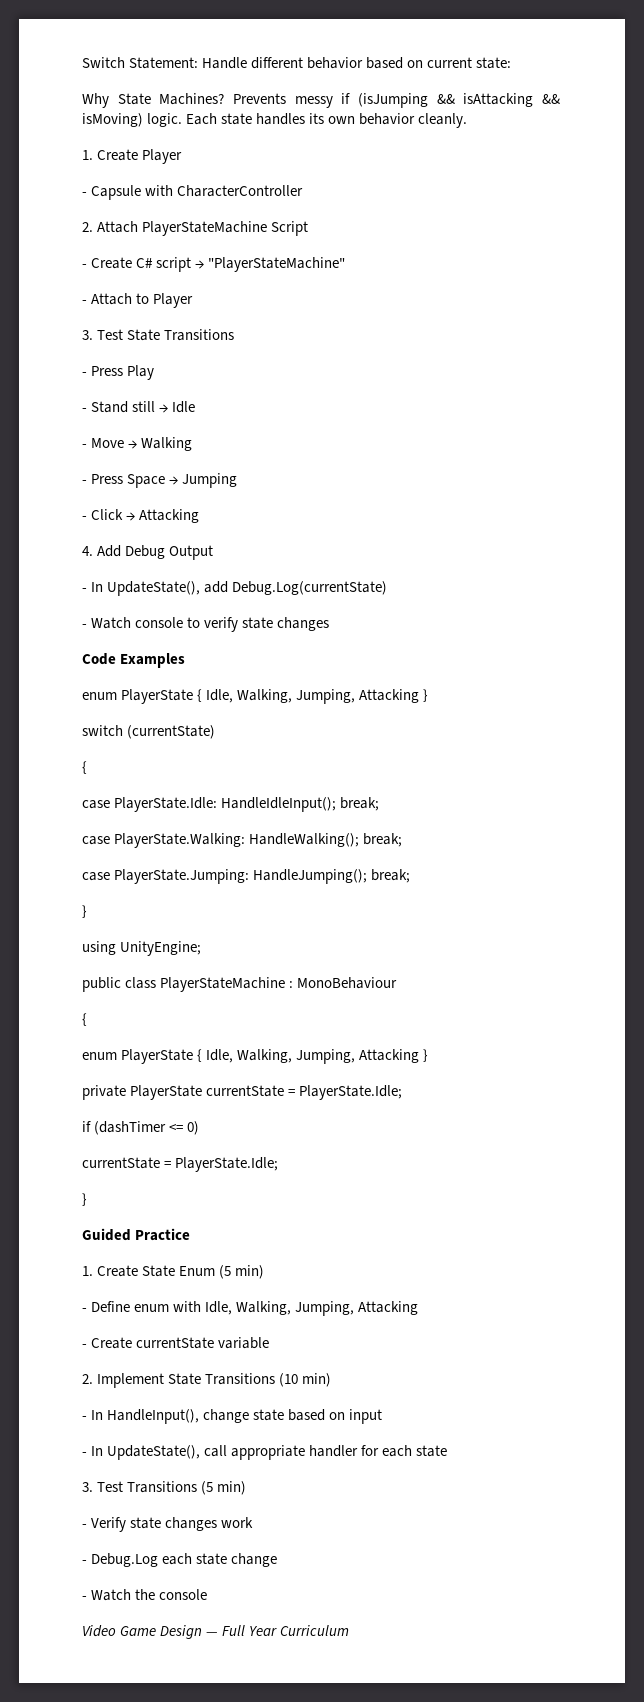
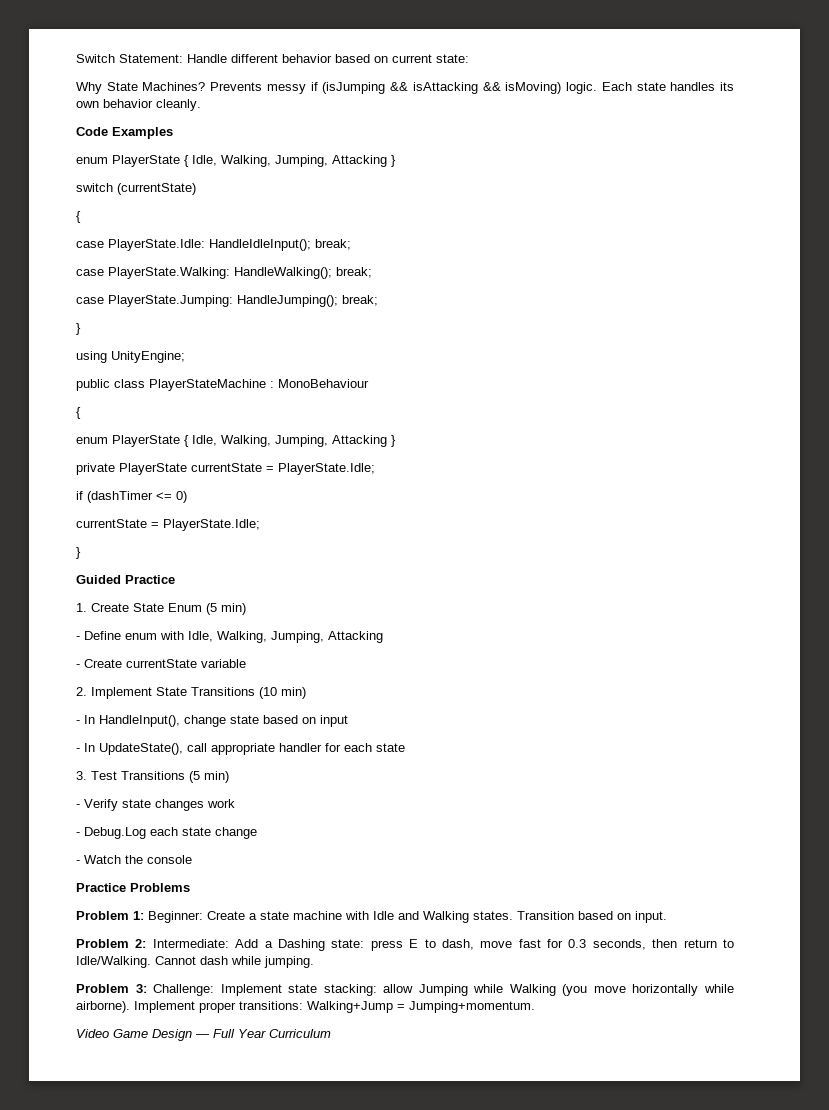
[82,149,183,164] [82,185,304,200] [82,221,309,236] [82,257,346,272] [82,293,194,308] [82,329,235,341] [82,365,155,380] [82,401,196,413] [82,437,193,451] [82,473,238,488] [82,509,200,523] [82,545,214,560] [82,581,388,596] [82,617,330,632] // 1. Create Player // - Capsule with CharacterController // 2. Attach PlayerStateMachine Script // - Create C# script → "PlayerStateMachine" // - Attach to Player // 3. Test State Transitions // - Press Play // - Stand still → Idle // - Move → Walking // - Press Space → Jumping // - Click → Attacking // 4. Add Debug Output // - In UpdateState(), add Debug.Log(currentState) // - Watch console to verify state changes -> (201, 105) none
(208, 1594) none -> [76,883,190,892] [76,911,667,923] [76,939,735,951] [76,956,314,968] [76,984,735,996] [76,1001,535,1013] // Practice Problems // Problem 1: Beginner: Create a state machine with Idle and Walking states. Transition based on input. // Problem 2: Intermediate: Add a Dashing state: press E to dash, move fast for 0.3 seconds, then return to Idle/Walking. Cannot dash while jumping. // Problem 3: Challenge: Implement state stacking: allow Jumping while Walking (you move horizontally while airborne). Implement proper transitions: Walking+Jump = Jumping+momentum.

